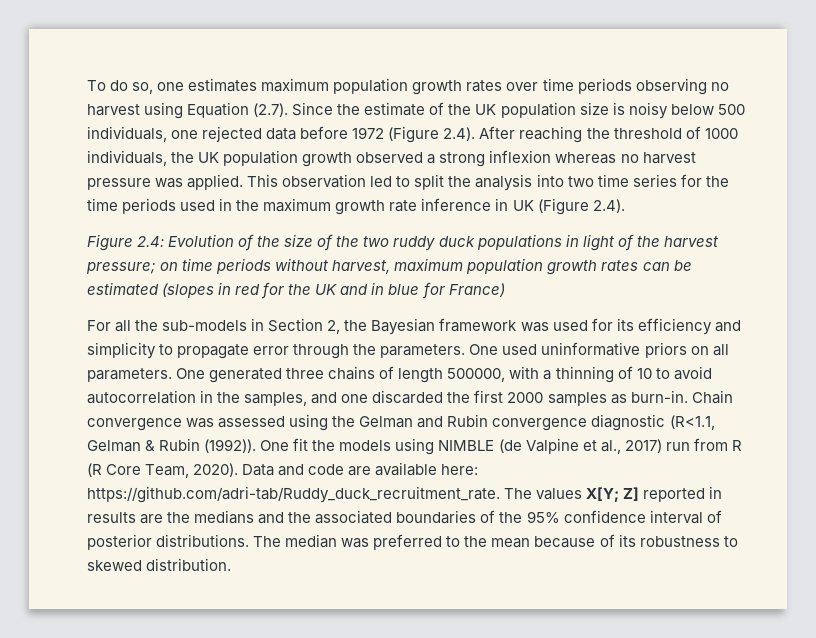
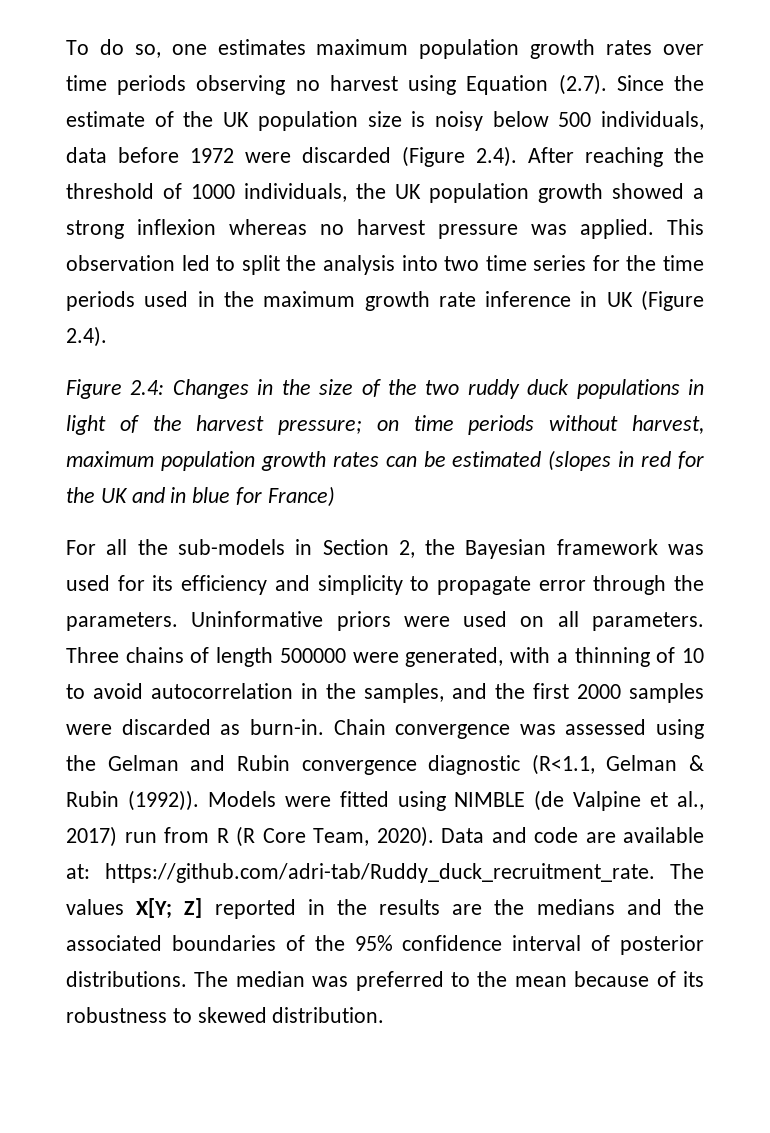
[171,126,263,142] one rejected -> (704, 120) none
(385, 133) none -> [245,147,391,163] were discarded
[356,152,424,163] observed -> [612,183,684,199] showed
[168,234,255,251] Evolution of -> [172,379,274,399] Changes in
[469,342,729,358] [87,366,506,383] One used uninformative priors on all parameters. One generated three chains of length 500000, -> [191,611,704,631] [66,647,504,667] Uninformative priors were used on all parameters. Three chains of length 500000 were generated,
[341,390,444,404] one discarded -> (487, 691) none
(607, 399) none -> [66,719,211,735] were discarded
[260,438,392,451] One fit the models -> [207,791,389,807] Models were fitted
[441,464,479,475] here: -> [66,864,90,879] at:
(723, 492) none -> [336,899,367,915] the

